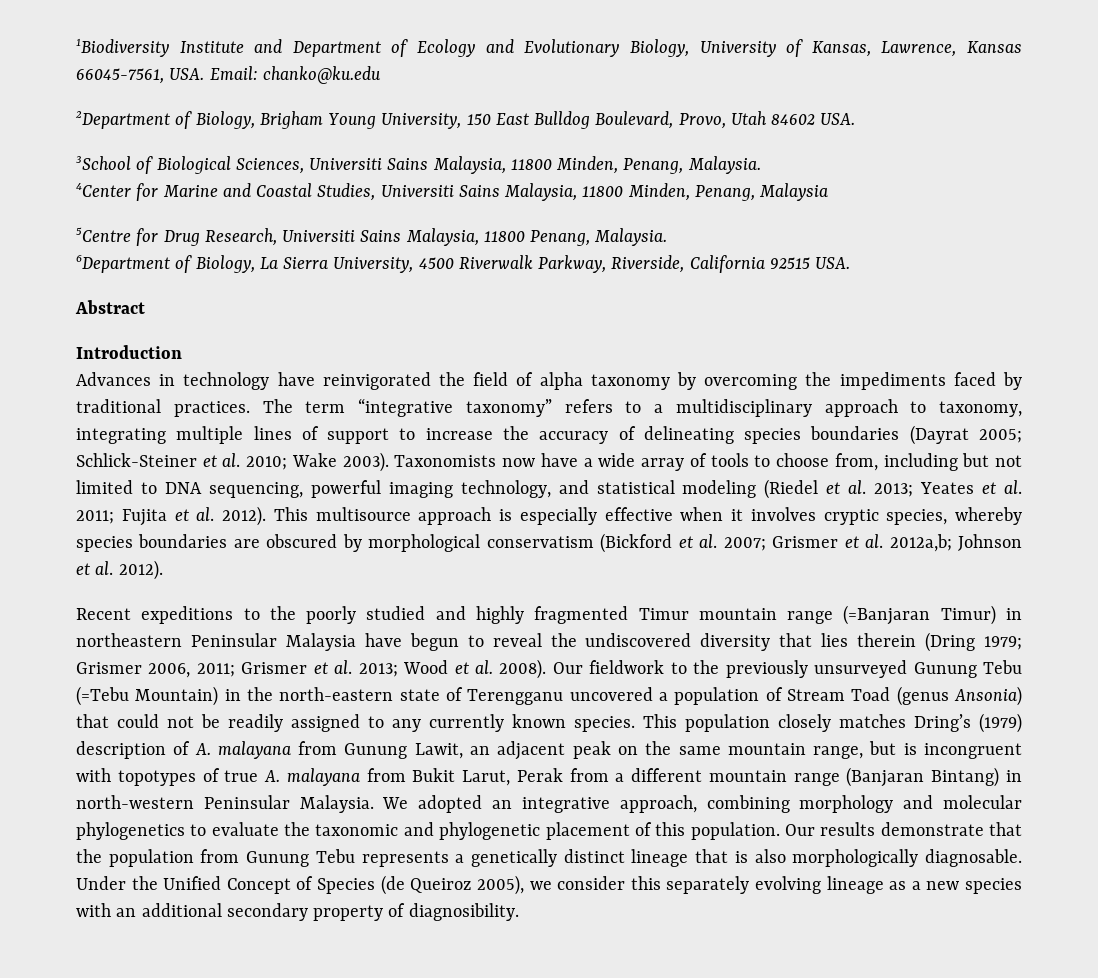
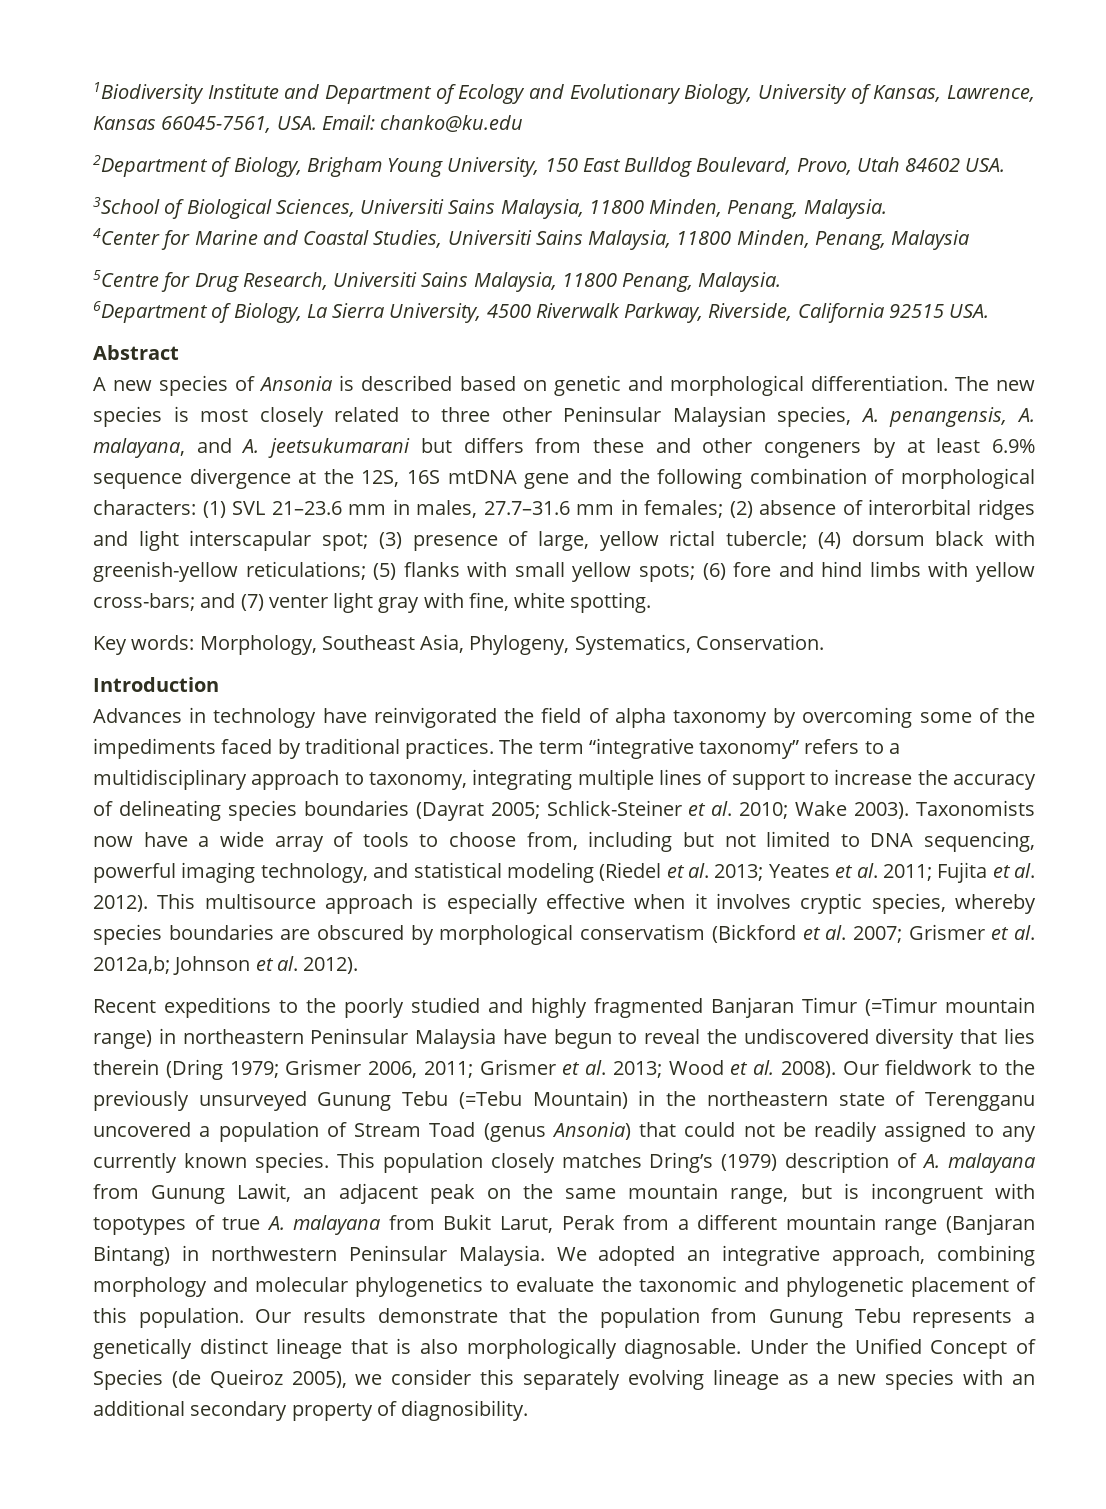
(145, 307) none -> [93,375,1035,396] [93,406,1035,427] [93,437,1035,458] [93,468,1036,489] [93,499,1035,520] [93,530,1035,551] [93,561,1035,582] [93,592,652,613] [93,634,824,655] // A new species of Ansonia is described based on genetic and morphological differentiation. The new species is most closely related to three other Peninsular Malaysian species, A. penangensis, A. malayana, and A. jeetsukumarani but differs from these and other congeners by at least 6.9% sequence divergence at the 12S, 16S mtDNA gene and the following combination of morphological characters: (1) SVL 21–23.6 mm in males, 27.7–31.6 mm in females; (2) absence of interorbital ridges and light interscapular spot; (3) presence of large, yellow rictal tubercle; (4) dorsum black with greenish-yellow reticulations; (5) flanks with small yellow spots; (6) fore and hind limbs with yellow cross-bars; and (7) venter light gray with fine, white spotting. // Key words: Morphology, Southeast Asia, Phylogeny, Systematics, Conservation.
(798, 382) none -> [919,708,999,723] some of
[638,605,996,625] Timur mountain range (=Banjaran Timur) -> [711,997,1035,1018] [93,1030,152,1049] Banjaran Timur (=Timur mountain range)
[279,687,394,701] north-eastern -> [706,1091,828,1106] northeastern
[76,795,194,809] north-western -> [210,1246,337,1261] northwestern

